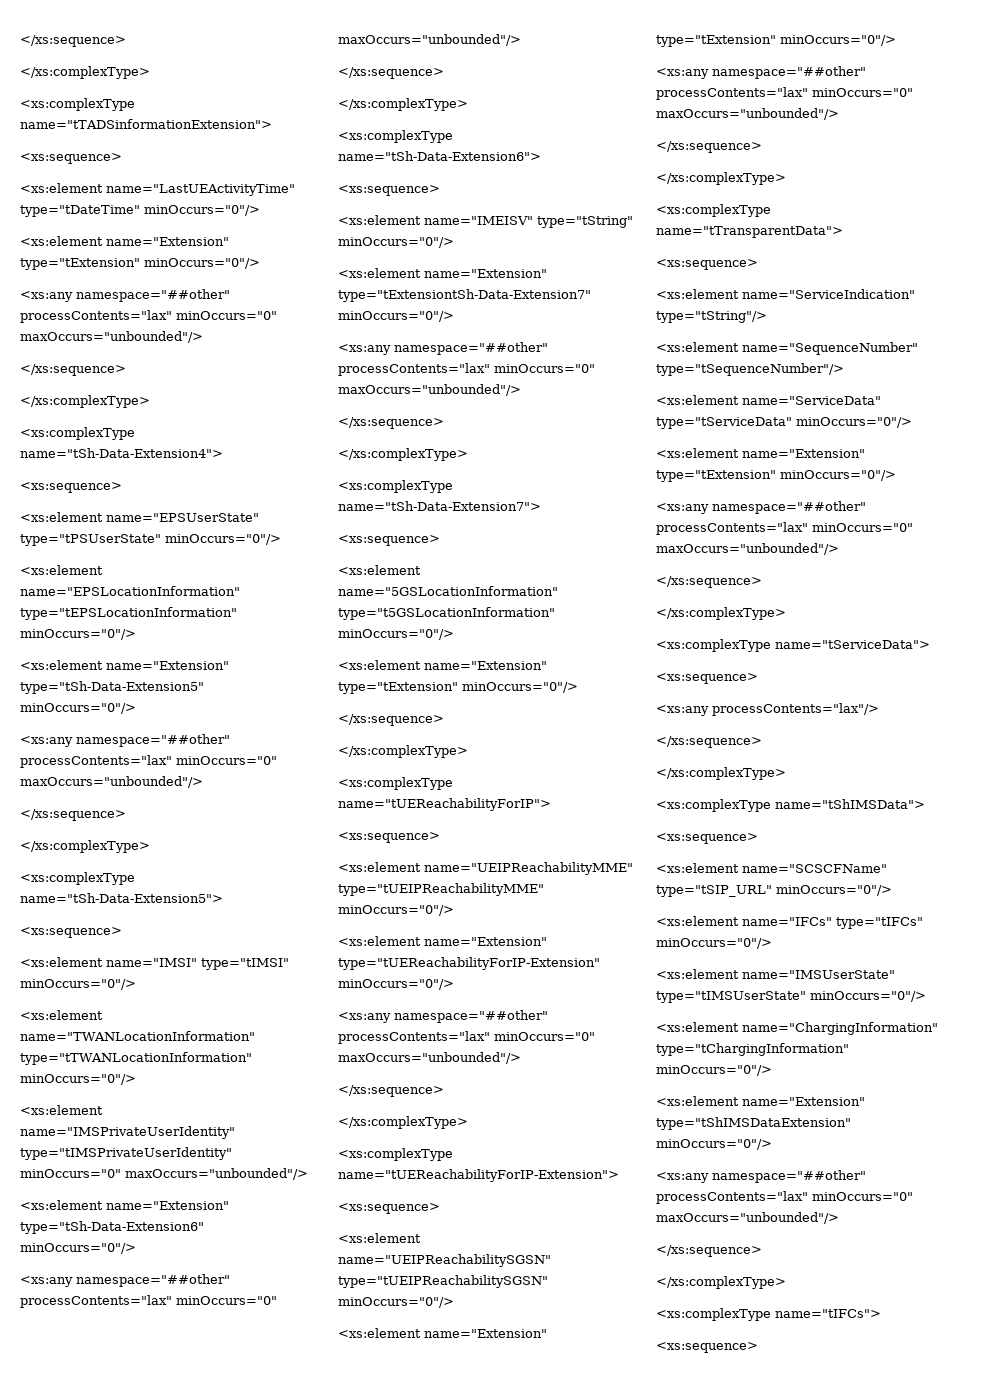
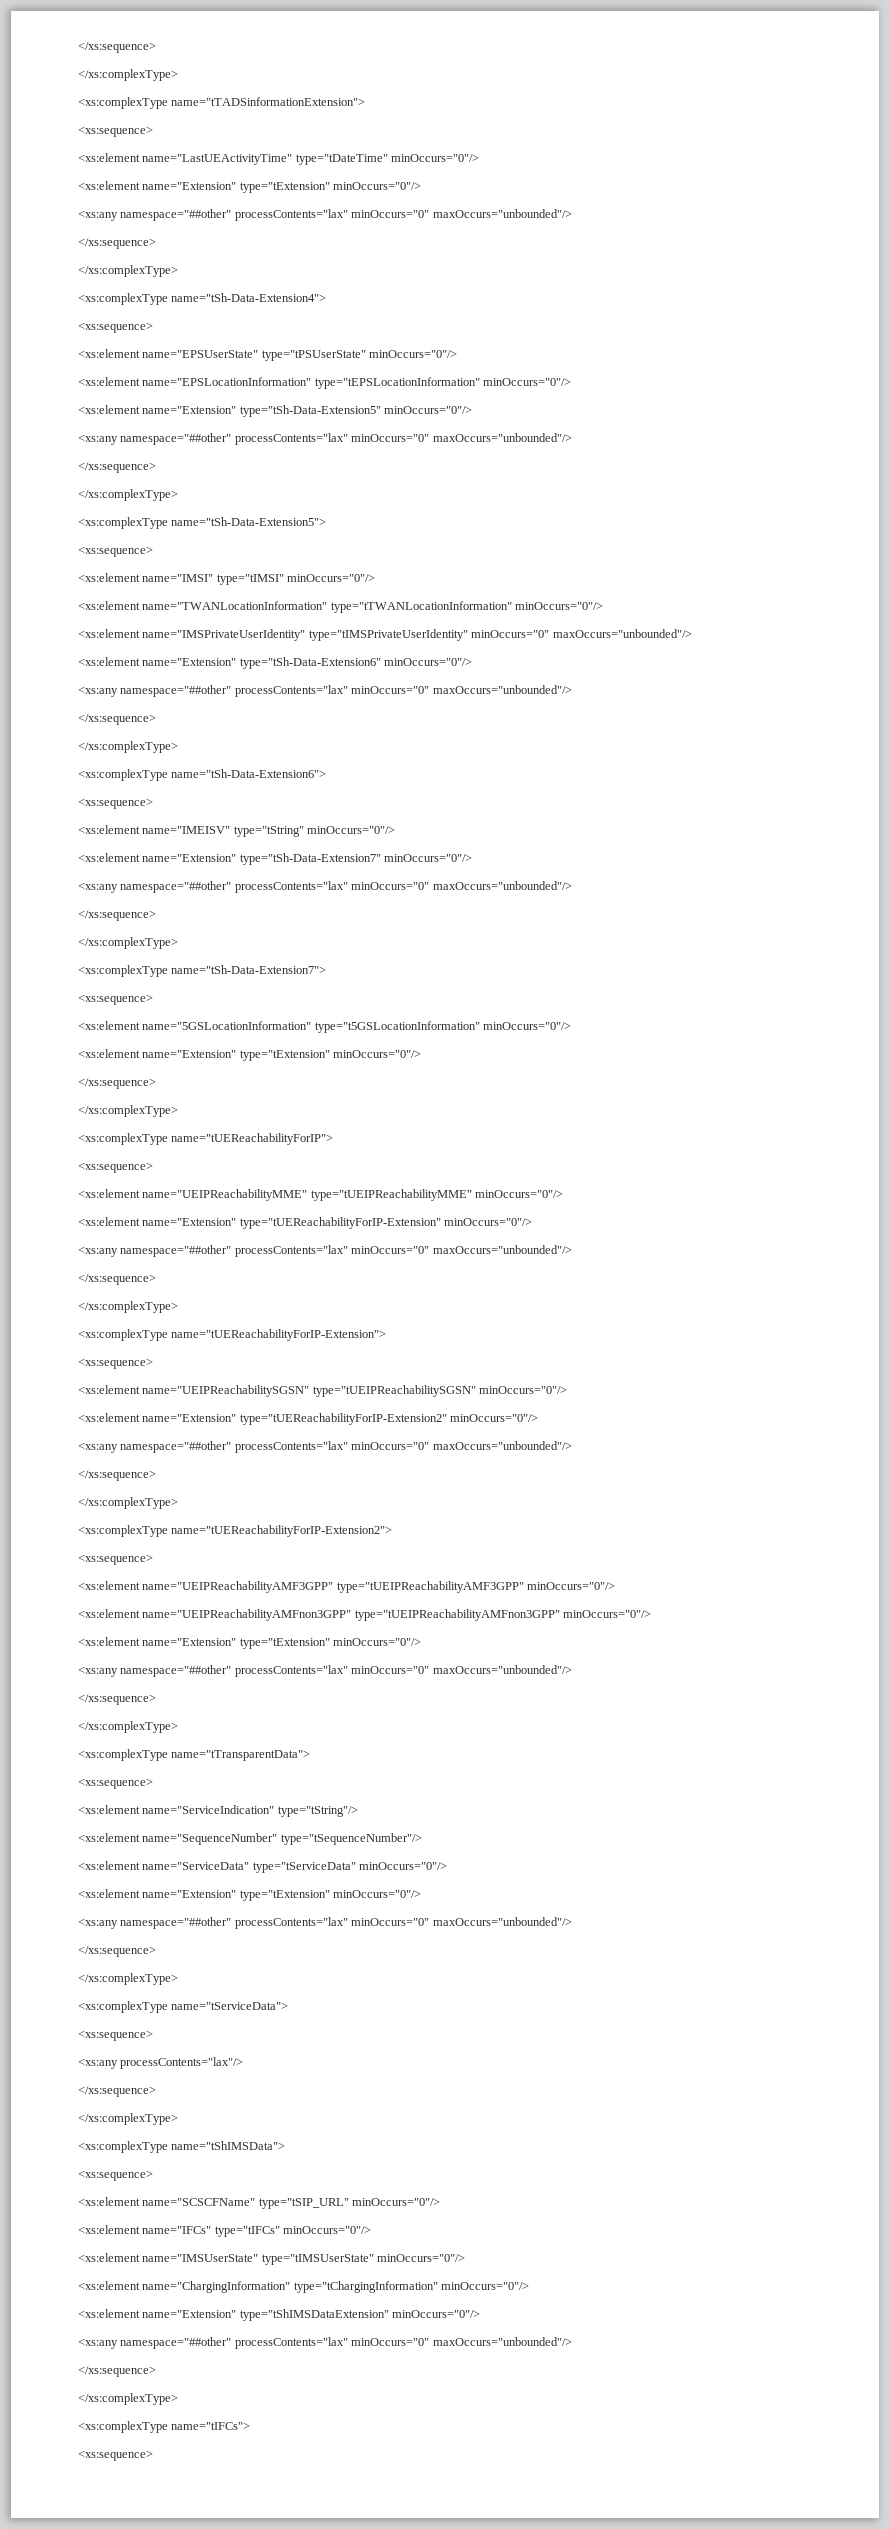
[338,289,591,302] type="tExtensiontSh-Data-Extension7" -> [239,853,381,865] type="tSh-Data-Extension7"
(454, 1302) none -> [78,1413,539,1425] [78,1441,572,1453] [78,1470,156,1481] [78,1497,178,1509] [78,1525,393,1537] [78,1554,153,1565] [78,1581,616,1593] [78,1609,652,1621] // <xs:element name="Extension" type="tUEReachabilityForIP-Extension2" minOccurs="0"/> // <xs:any namespace="##other" processContents="lax" minOccurs="0" maxOccurs="unbounded"/> // </xs:sequence> // </xs:complexType> // <xs:complexType name="tUEReachabilityForIP-Extension2"> // <xs:sequence> // <xs:element name="UEIPReachabilityAMF3GPP" type="tUEIPReachabilityAMF3GPP" minOccurs="0"/> // <xs:element name="UEIPReachabilityAMFnon3GPP" type="tUEIPReachabilityAMFnon3GPP" minOccurs="0"/>

